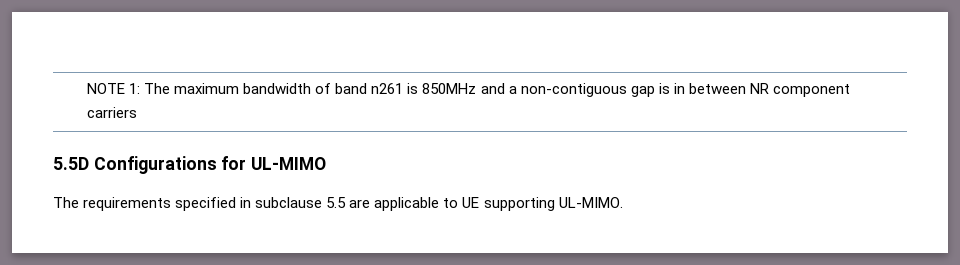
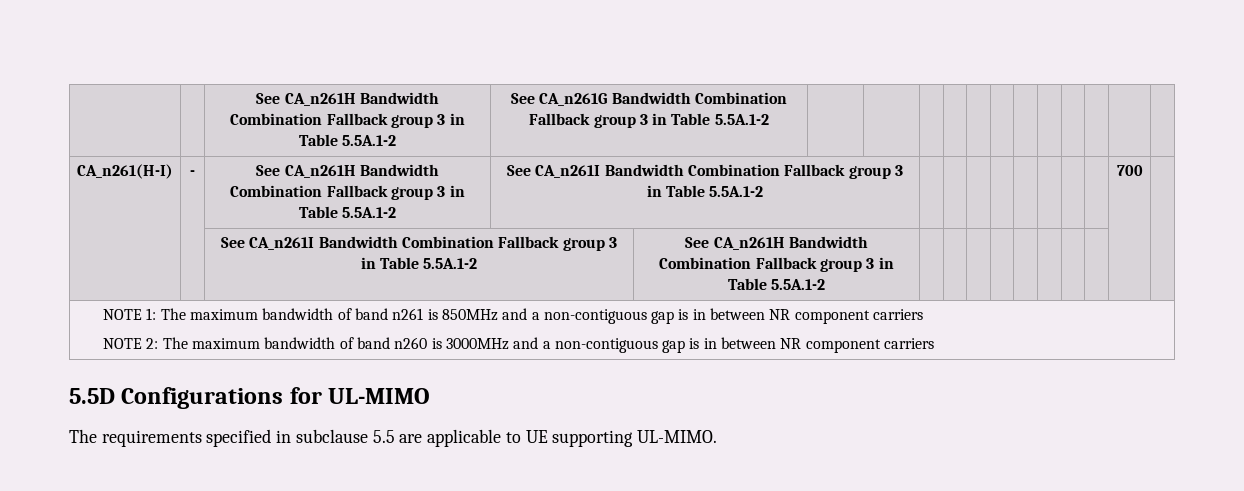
(87, 88) none -> [256,92,439,106] [230,113,465,128] [298,134,397,146] [511,92,787,106] [529,113,769,128] [77,164,173,179] [190,170,195,176] [256,164,439,178] [230,185,465,200] [298,206,397,218] [507,164,903,179] [646,185,764,197] [1116,165,1143,176] [221,236,617,251] [360,257,478,269] [685,236,868,250] [659,257,894,272] [727,278,826,290] | | See CA_n261H Bandwidth Combination Fallback group 3 in Table 5.5A.1-2 | See CA_n261G Bandwidth Combination Fallback group 3 in Table 5.5A.1-2 | | | | | | | | | | | | // CA_n261(H-I) | - | See CA_n261H Bandwidth Combination Fallback group 3 in Table 5.5A.1-2 | See CA_n261I Bandwidth Combination Fallback group 3 in Table 5.5A.1-2 | | | | | | | | | 700 | // | | See CA_n261I Bandwidth Combination Fallback group 3 in Table 5.5A.1-2 | See CA_n261H Bandwidth Combination Fallback group 3 in Table 5.5A.1-2 | | | | | | | | | | //
(138, 112) none -> [103,337,935,353] // NOTE 2: The maximum bandwidth of band n260 is 3000MHz and a non-contiguous gap is in between NR component carriers

